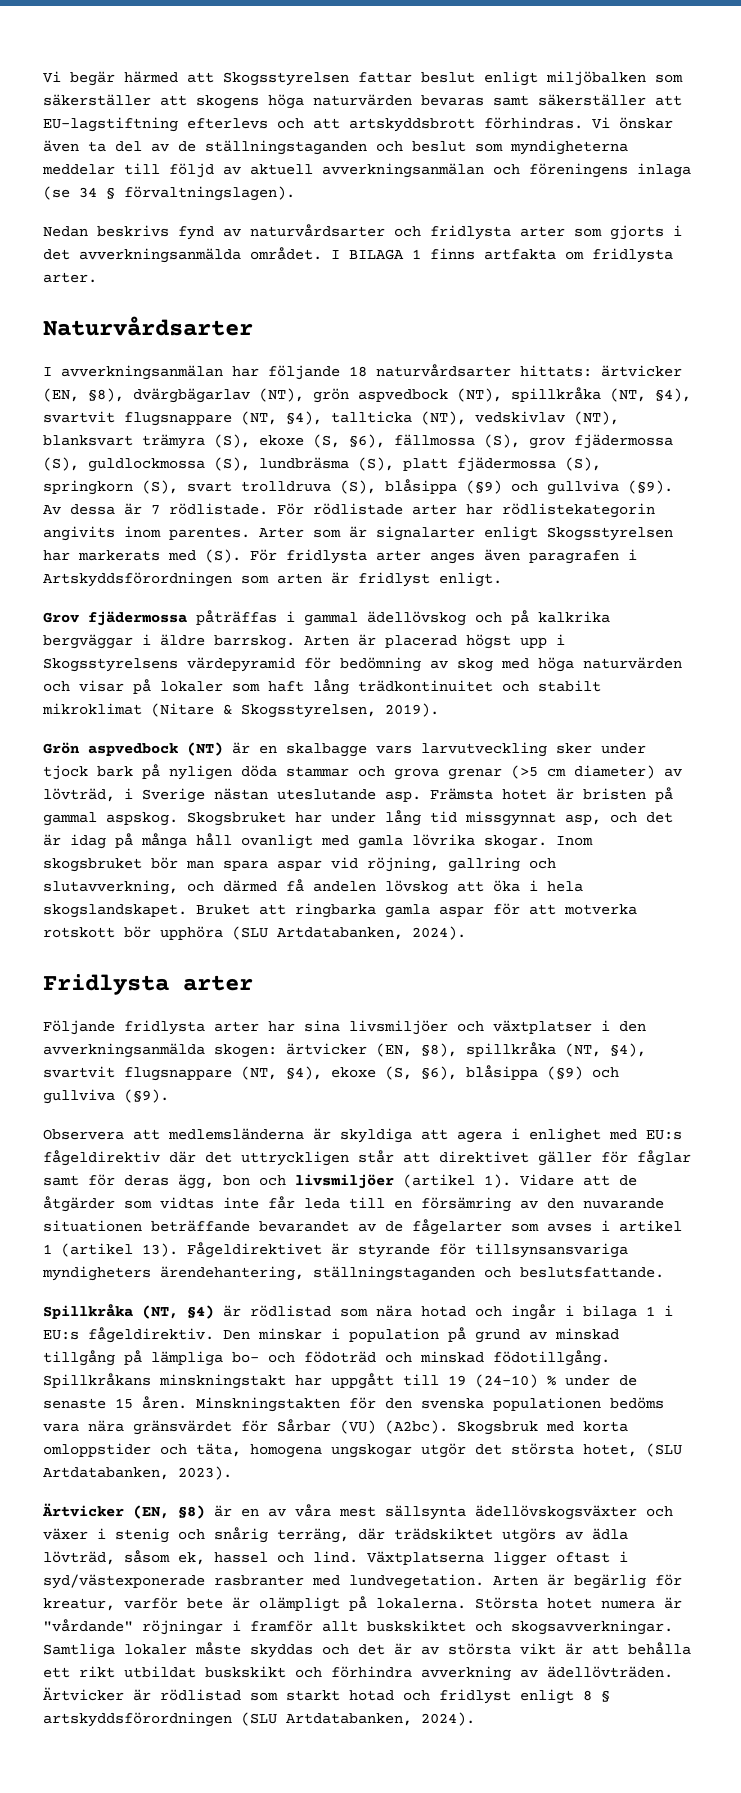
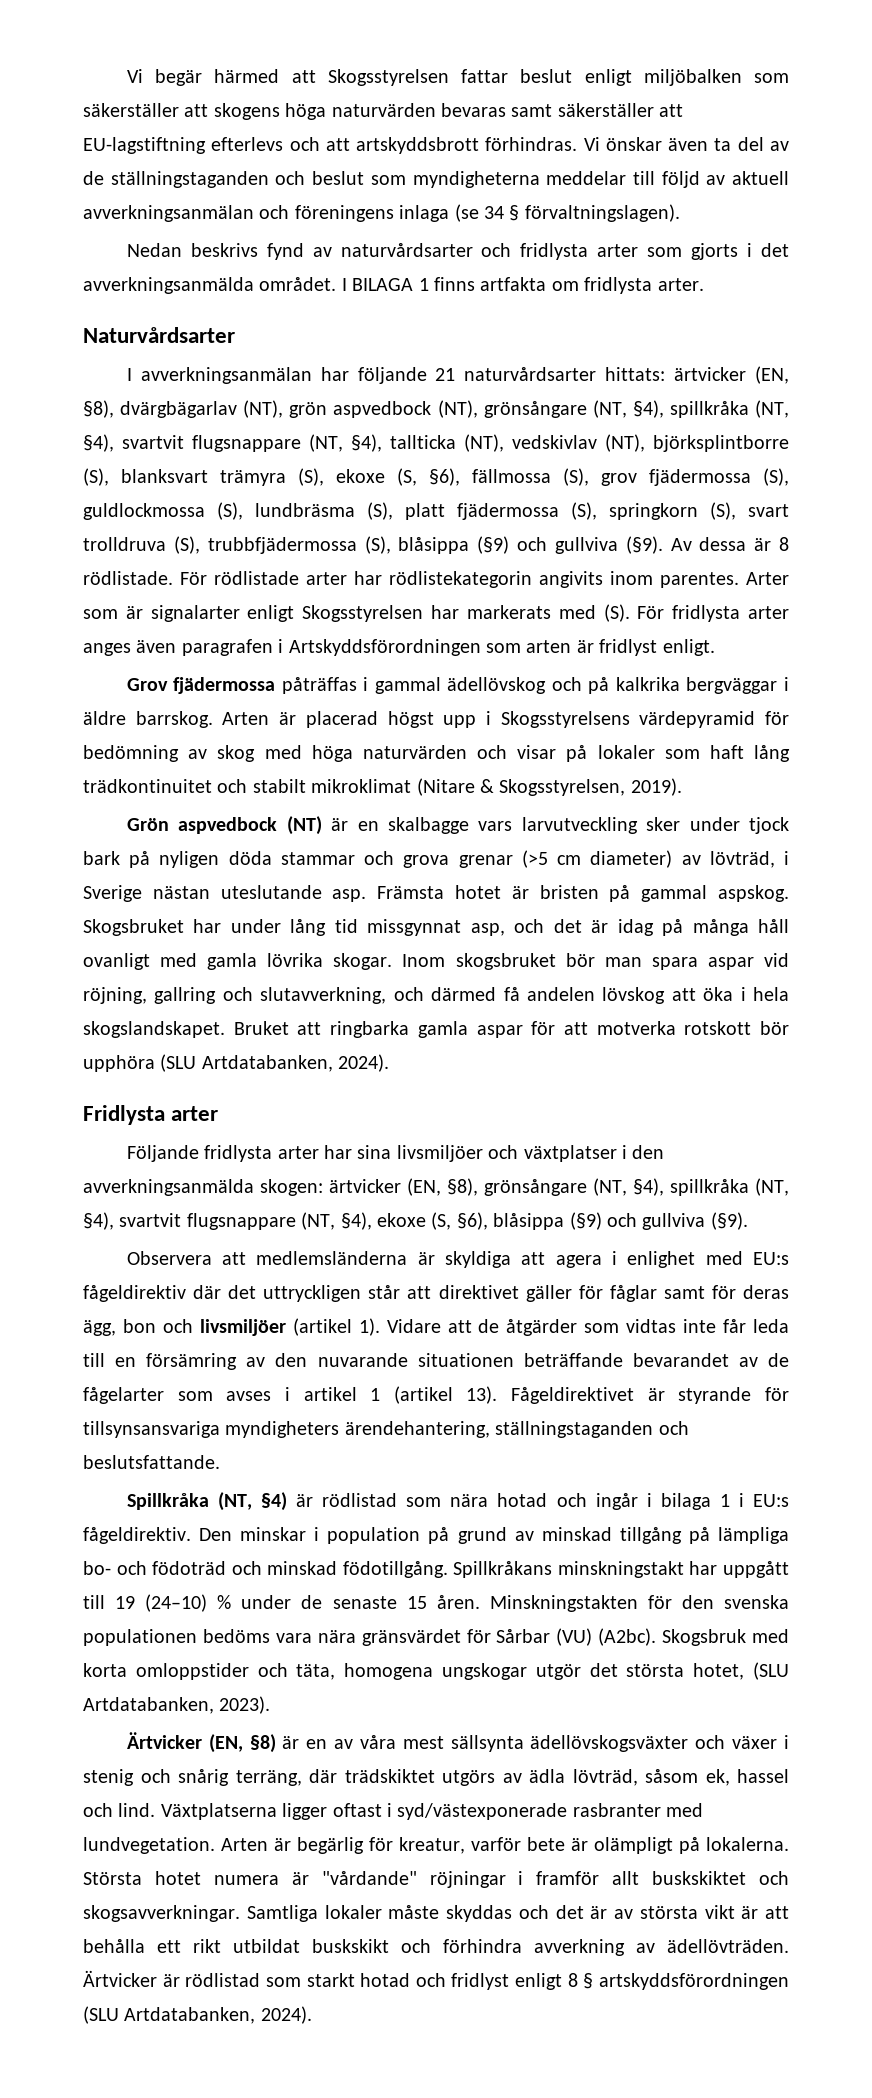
[349,366,367,377] 18 -> [435,368,456,381] 21
(502, 395) none -> [483,400,664,418] grönsångare (NT, §4),
(619, 418) none -> [653,435,789,452] [83,468,109,486] björksplintborre (S),
(376, 487) none -> [207,536,391,554] trubbfjädermossa (S),
[151,505,160,515] 7 -> [779,537,790,551] 8
(457, 1050) none -> [484,1178,664,1196] grönsångare (NT, §4),

